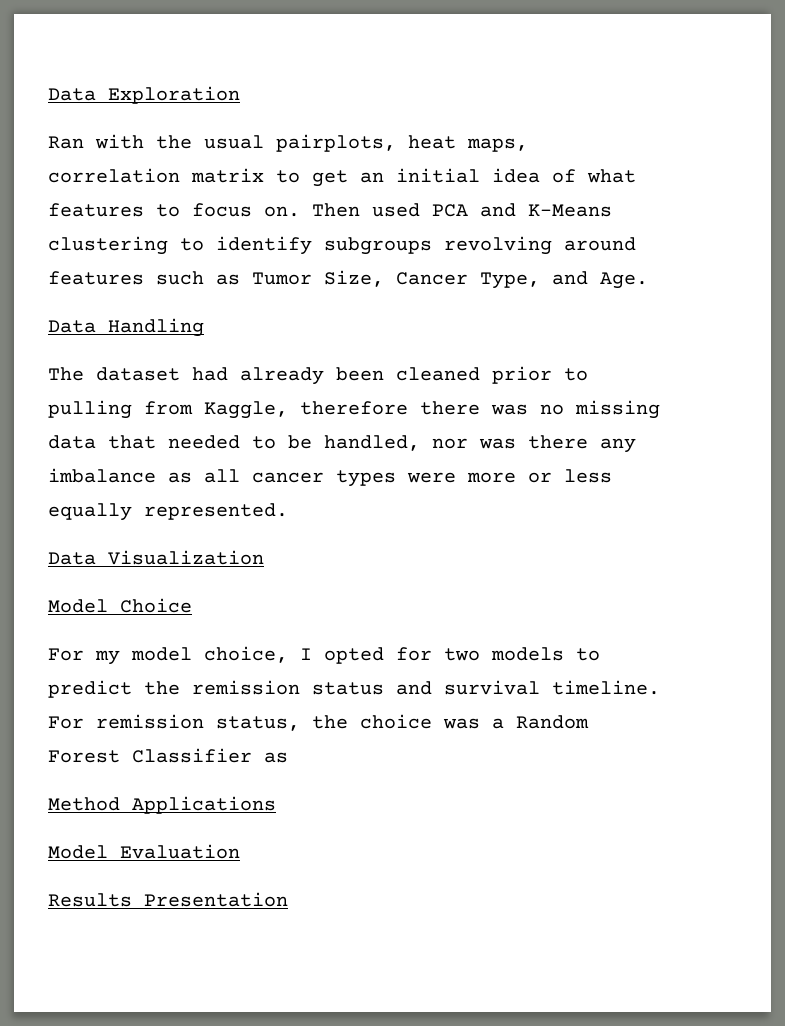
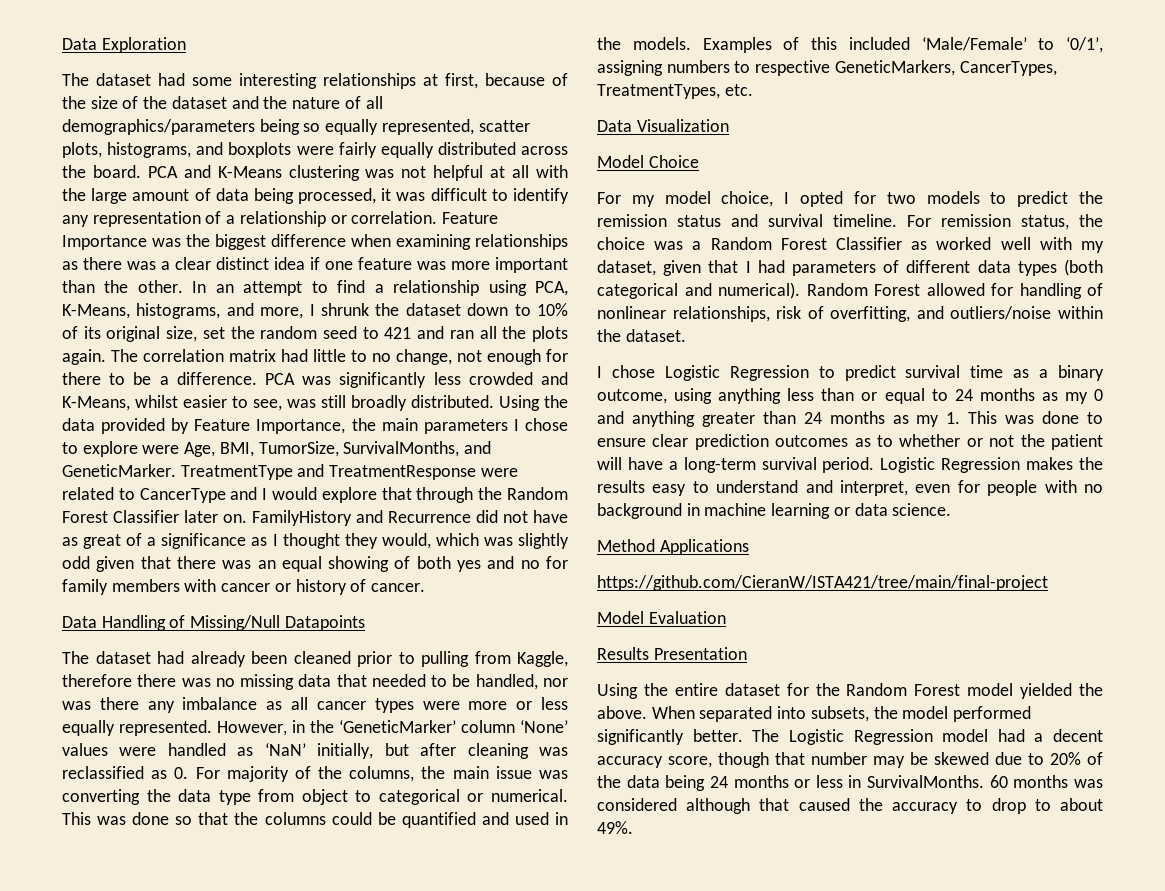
[48,134,528,152] [48,168,636,187] [48,203,612,217] [48,236,636,255] [48,270,648,289] Ran with the usual pairplots, heat maps, correlation matrix to get an initial idea of what features to focus on. Then used PCA and K-Means clustering to identify subgroups revolving around features such as Tumor Size, Cancer Type, and Age. -> [62,73,568,89] [62,96,383,109] [62,119,530,135] [62,142,568,158] [62,165,569,181] [62,188,569,204] [62,211,499,227] [62,234,568,250] [62,257,568,273] [62,280,568,296] [62,303,568,319] [62,326,568,342] [62,349,568,365] [62,372,568,388] [62,395,568,411] [62,418,568,434] [62,441,492,457] [62,464,518,480] [62,487,568,503] [62,510,568,526] [62,533,569,549] [62,556,569,572] [62,579,426,595] The dataset had some interesting relationships at first, because of the size of the dataset and the nature of all demographics/parameters being so equally represented, scatter plots, histograms, and boxplots were fairly equally distributed across the board. PCA and K-Means clustering was not helpful at all with the large amount of data being processed, it was difficult to identify any representation of a relationship or correlation. Feature Importance was the biggest difference when examining relationships as there was a clear distinct idea if one feature was more important than the other. In an attempt to find a relationship using PCA, K-Means, histograms, and more, I shrunk the dataset down to 10% of its original size, set the random seed to 421 and ran all the plots again. The correlation matrix had little to no change, not enough for there to be a difference. PCA was significantly less crowded and K-Means, whilst easier to see, was still broadly distributed. Using the data provided by Feature Importance, the main parameters I chose to explore were Age, BMI, TumorSize, SurvivalMonths, and GeneticMarker. TreatmentType and TreatmentResponse were related to CancerType and I would explore that through the Random Forest Classifier later on. FamilyHistory and Recurrence did not have as great of a significance as I thought they would, which was slightly odd given that there was an equal showing of both yes and no for family members with cancer or history of cancer.
(204, 327) none -> [169,615,365,631] of Missing/Null Datapoints
(288, 511) none -> [217,720,568,736] [62,743,569,759] [62,766,568,782] [62,789,568,805] [62,812,568,828] [597,37,1103,53] [597,60,1057,76] [597,84,753,99] However, in the ‘GeneticMarker’ column ‘None’ values were handled as ‘NaN’ initially, but after cleaning was reclassified as 0. For majority of the columns, the main issue was converting the data type from object to categorical or numerical. This was done so that the columns could be quantified and used in the models. Examples of this included ‘Male/Female’ to ‘0/1’, assigning numbers to respective GeneticMarkers, CancerTypes, TreatmentTypes, etc.
(288, 757) none -> [936,237,1104,253] [597,259,1103,276] [597,282,1103,299] [597,306,1103,322] [597,329,686,342] [597,365,1104,381] [597,388,1103,404] [597,411,1103,427] [597,434,1103,450] [597,457,1103,473] [597,480,1103,496] [597,503,952,519] worked well with my dataset, given that I had parameters of different data types (both categorical and numerical). Random Forest allowed for handling of nonlinear relationships, risk of overfitting, and outliers/noise within the dataset. // I chose Logistic Regression to predict survival time as a binary outcome, using anything less than or equal to 24 months as my 0 and anything greater than 24 months as my 1. This was done to ensure clear prediction outcomes as to whether or not the patient will have a long-term survival period. Logistic Regression makes the results easy to understand and interpret, even for people with no background in machine learning or data science.
(276, 805) none -> [597,575,1048,591] // https://github.com/CieranW/ISTA421/tree/main/final-project
(288, 899) none -> [597,683,1103,699] [597,706,1032,722] [597,729,1103,745] [597,752,1103,768] [597,775,1103,791] [597,798,1103,814] [597,821,633,834] // Using the entire dataset for the Random Forest model yielded the above. When separated into subsets, the model performed significantly better. The Logistic Regression model had a decent accuracy score, though that number may be skewed due to 20% of the data being 24 months or less in SurvivalMonths. 60 months was considered although that caused the accuracy to drop to about 49%.

